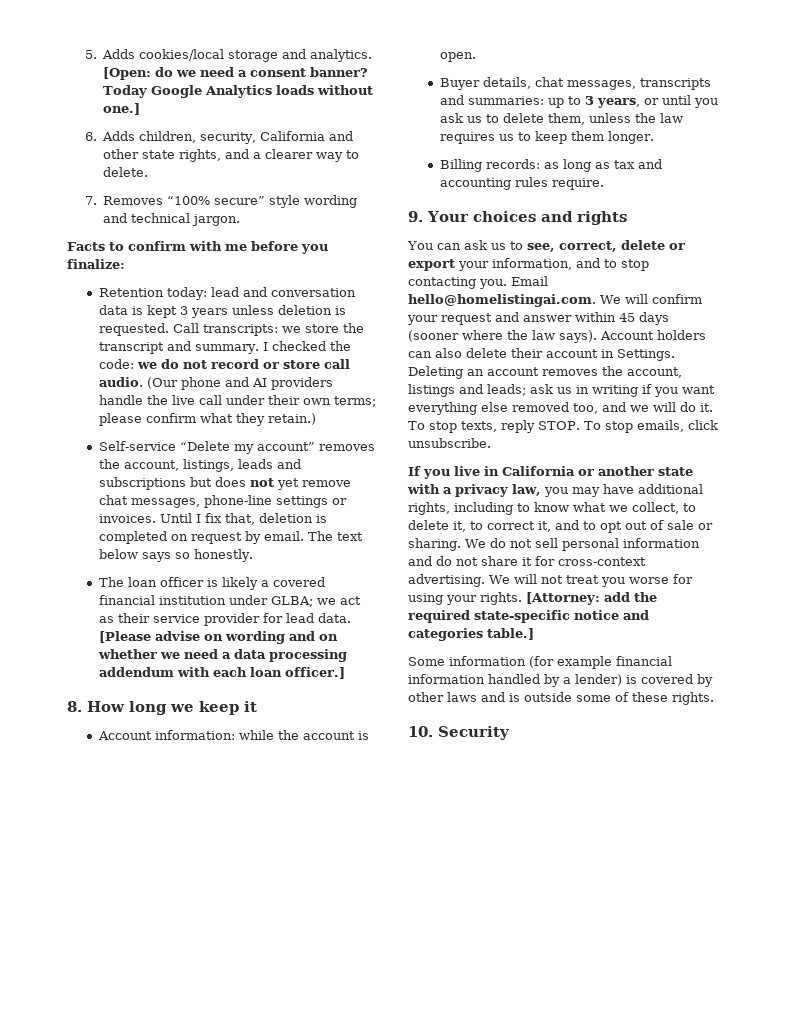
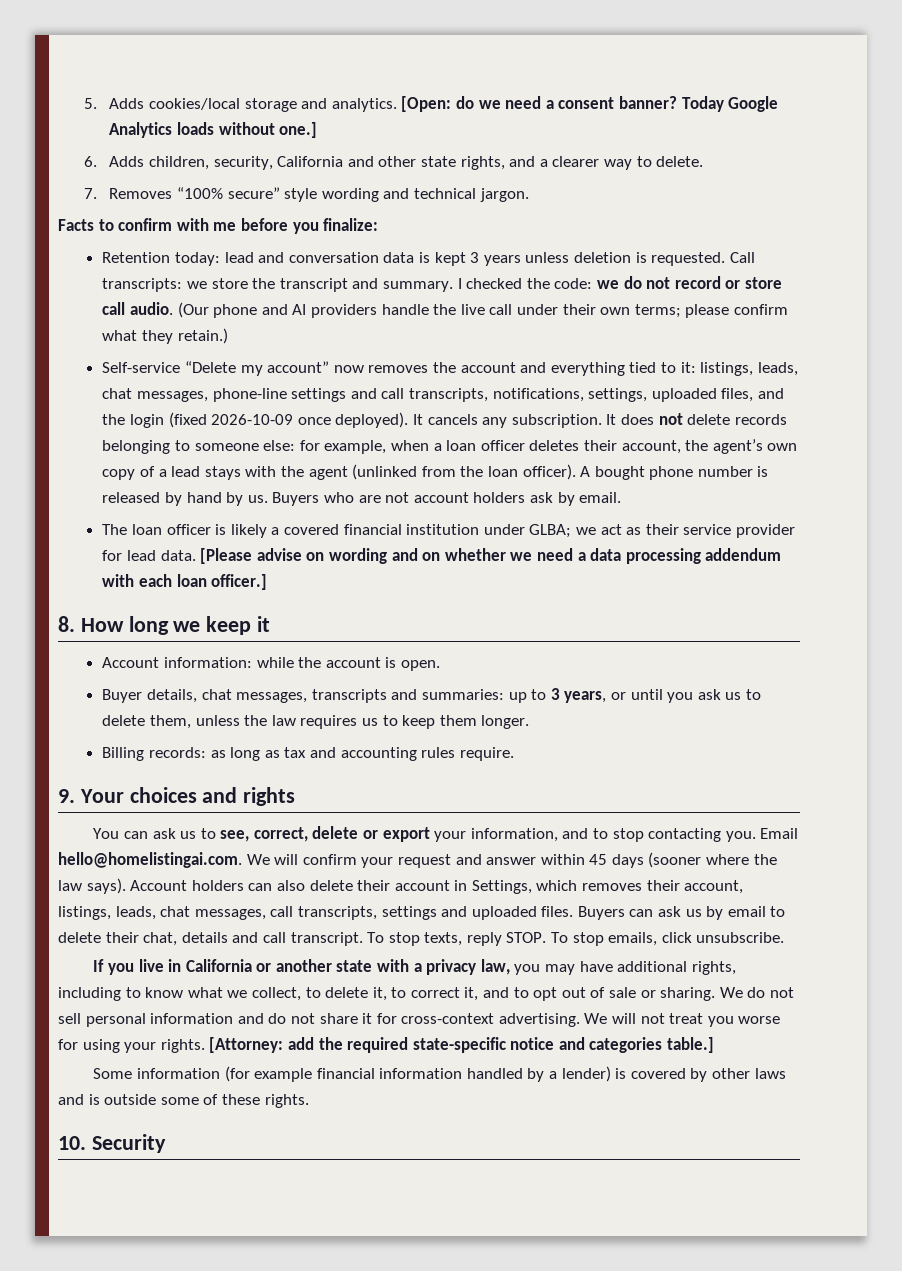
[319,444,376,451] [99,459,302,472] [99,477,352,490] [99,495,348,508] [99,513,328,525] [99,531,364,544] [99,549,254,562] removes the account, listings, leads and subscriptions but does not yet remove chat messages, phone-line settings or invoices. Until I fix that, deletion is completed on request by email. The text below says so honestly. -> [333,362,798,376] [102,388,784,402] [102,412,787,428] [102,439,798,454] [102,464,769,480] [102,492,622,506] now removes the account and everything tied to it: listings, leads, chat messages, phone-line settings and call transcripts, notifications, settings, uploaded files, and the login (fixed 2026-10-09 once deployed). It cancels any subscription. It does not delete records belonging to someone else: for example, when a loan officer deletes their account, the agent’s own copy of a lead stays with the agent (unlinked from the loan officer). A bought phone number is released by hand by us. Buyers who are not account holders ask by email.
[617,349,675,361] [408,366,682,379] [408,384,715,397] [408,402,713,415] Settings. Deleting an account removes the account, listings and leads; ask us in writing if you want everything else removed too, and we will do it. -> [471,880,744,894] [58,906,786,920] [58,932,363,946] Settings, which removes their account, listings, leads, chat messages, call transcripts, settings and uploaded files. Buyers can ask us by email to delete their chat, details and call transcript.

